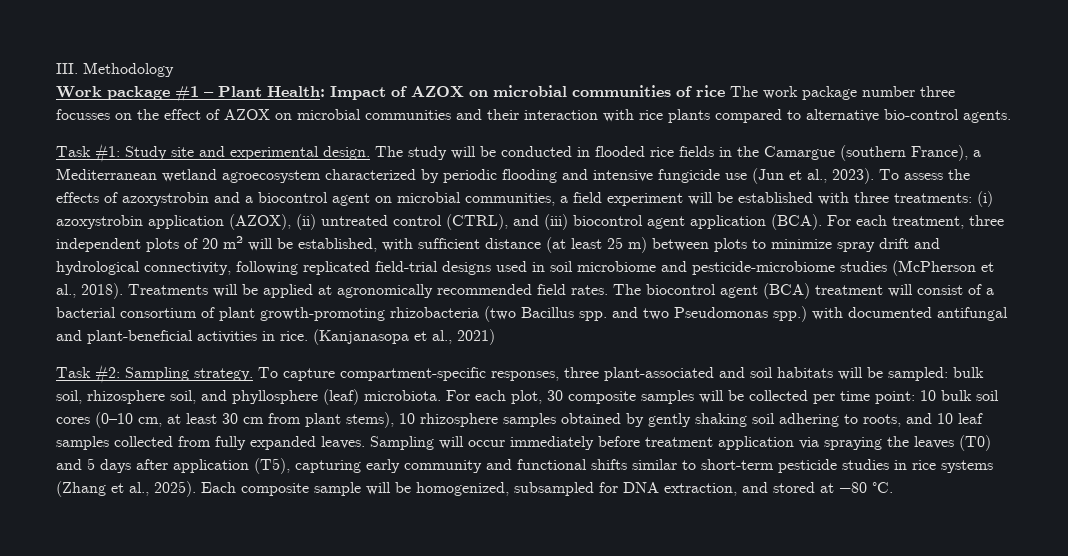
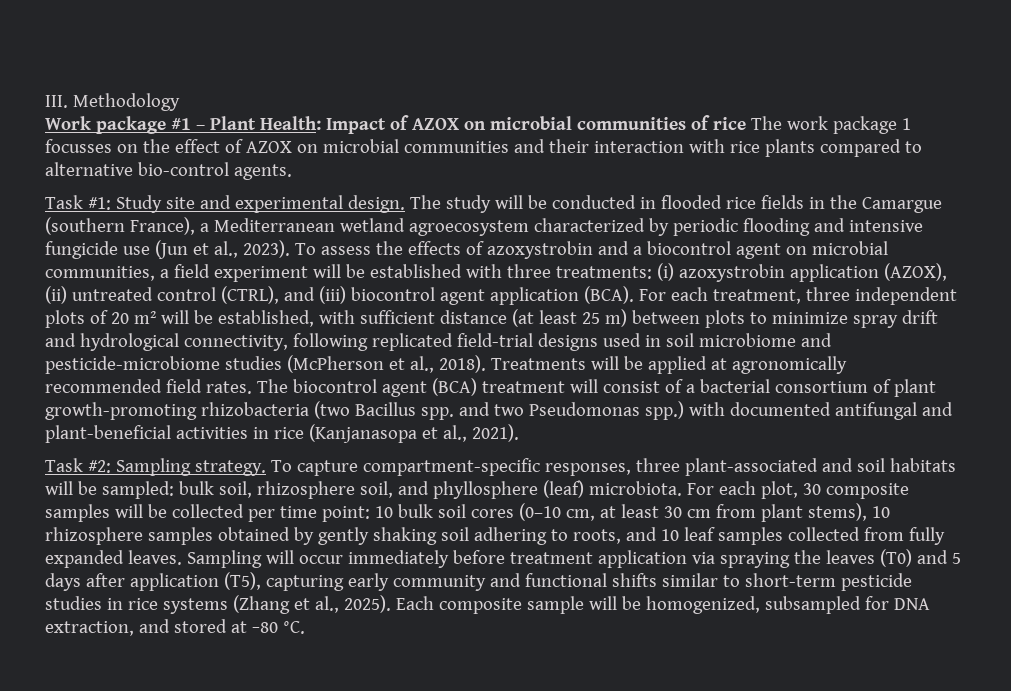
[862,86,955,97] number three -> [901,118,911,130] 1
[280,331,308,341] rice. -> [273,427,304,439] rice
[457,329,495,345] 2021) -> [471,424,519,442] 2021).

